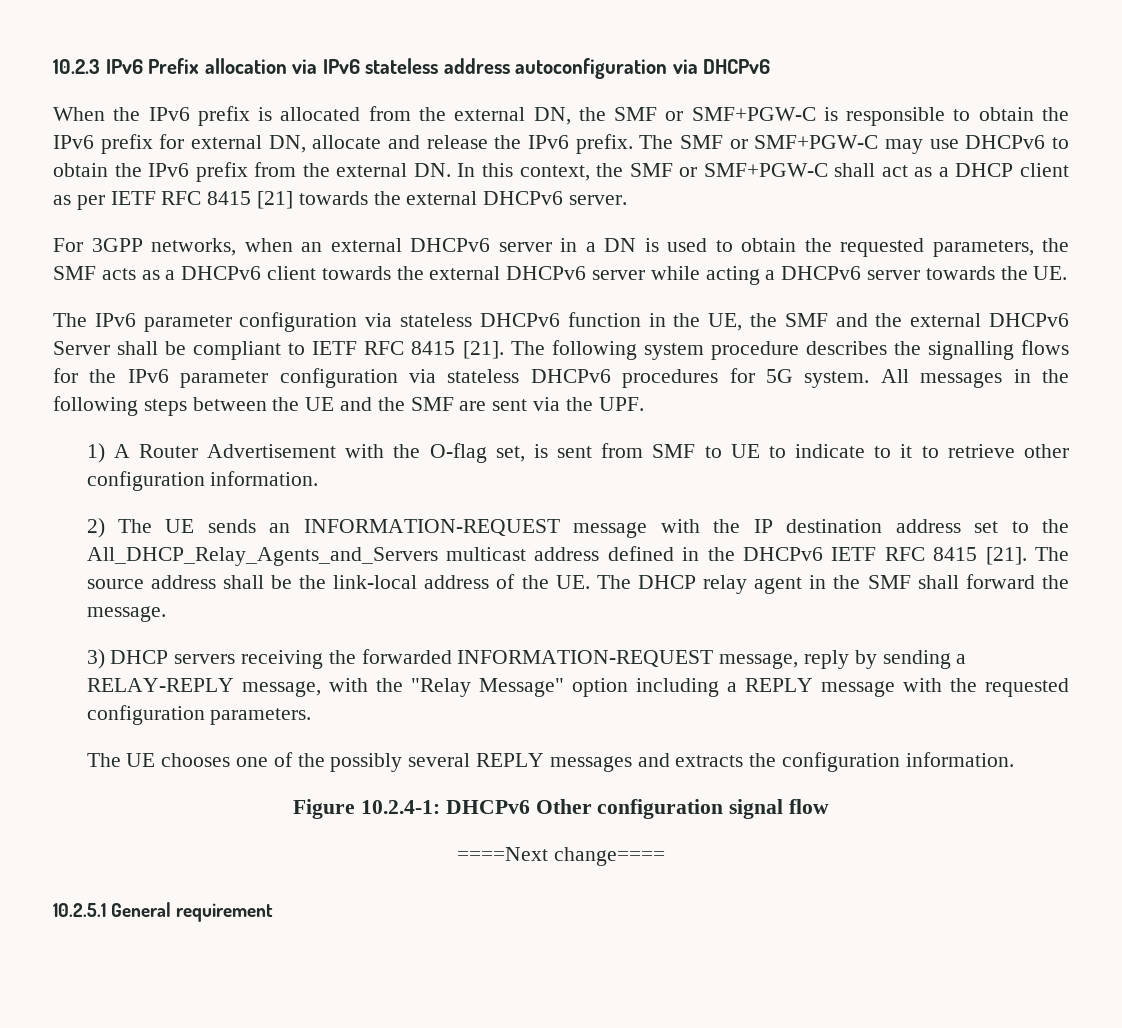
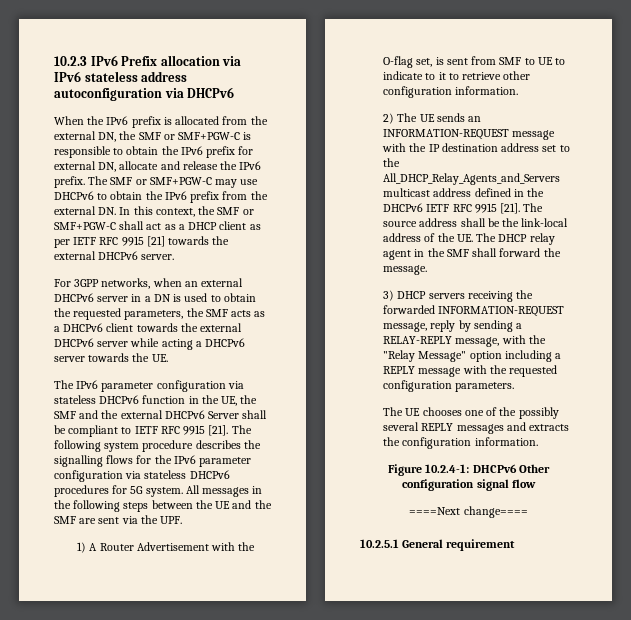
[207,191,252,205] 8415 -> [121,236,144,246] 9915
[411,341,456,355] 8415 -> [183,425,206,435] 9915
[933,547,978,561] 8415 -> [474,203,497,213] 9915

